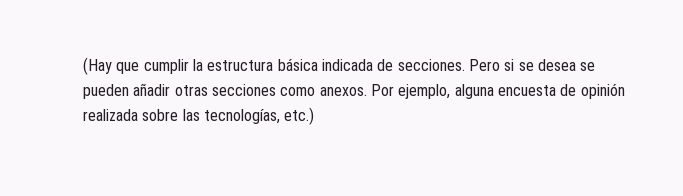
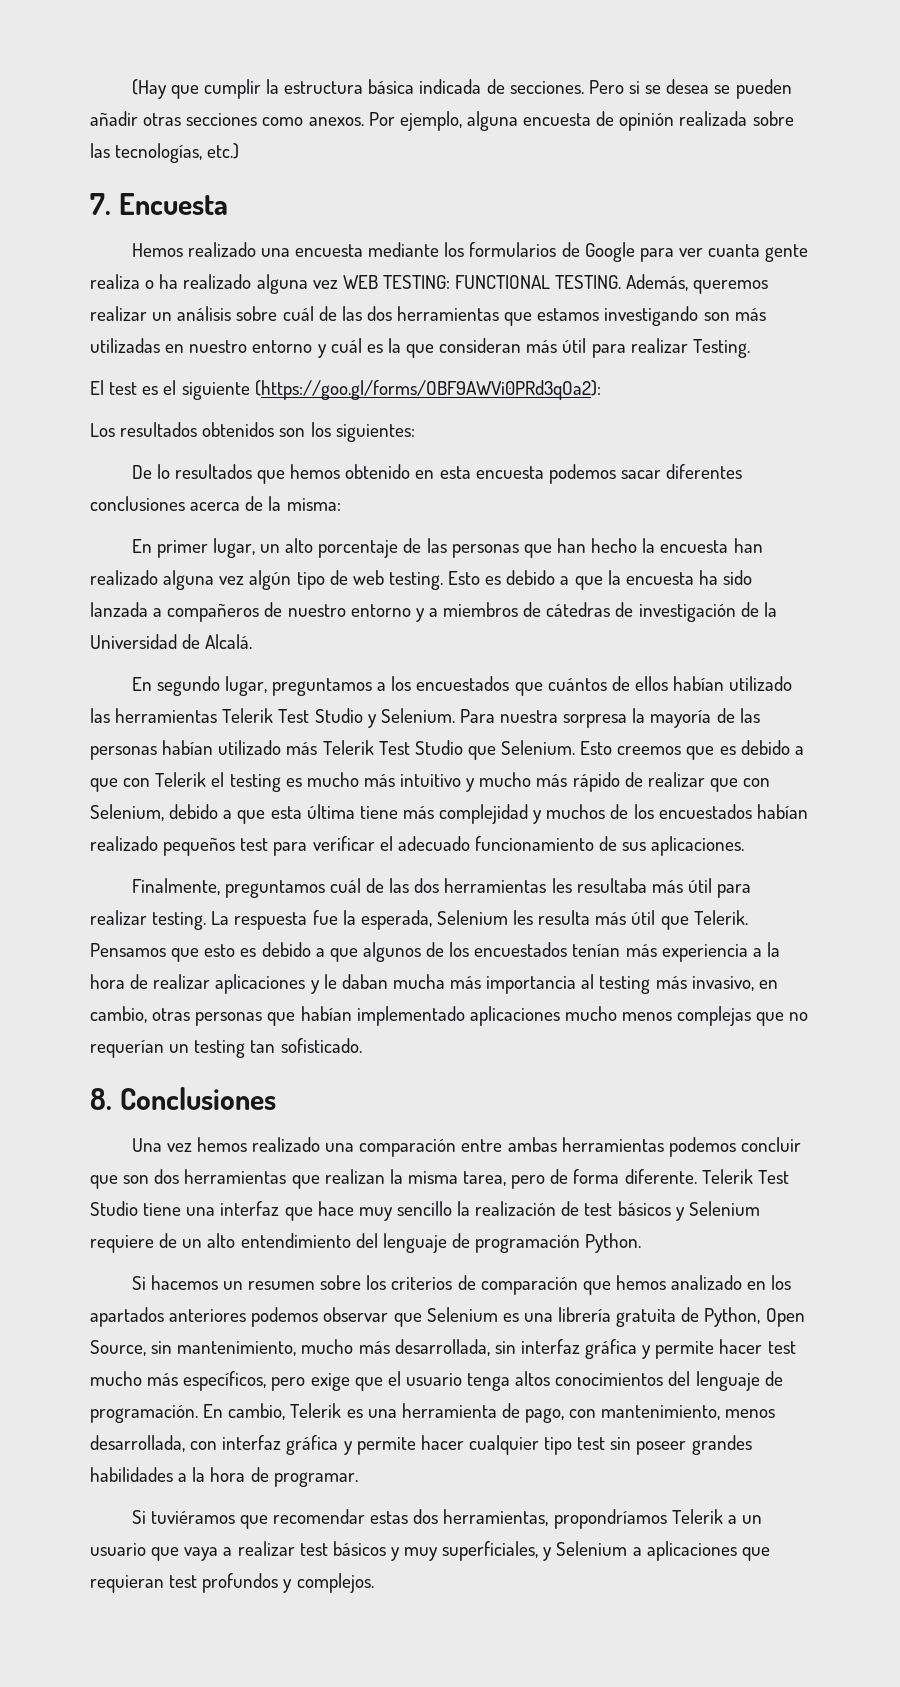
(315, 116) none -> [90,193,228,215] [131,242,809,262] [90,274,769,294] [90,306,766,326] [90,338,750,358] [90,380,601,400] [90,422,415,442] [131,464,743,484] [90,496,341,511] [131,538,763,558] [90,570,753,590] [90,602,777,622] [90,634,253,649] [131,676,793,696] [90,708,760,728] [90,740,804,760] [90,772,771,792] [90,804,808,824] [90,836,745,856] [131,878,752,898] [90,910,748,930] [90,942,780,962] [90,974,778,994] [90,1006,809,1026] [90,1038,362,1058] [90,1087,276,1110] [131,1137,802,1157] [90,1169,789,1189] [90,1201,760,1221] [90,1233,642,1253] [131,1275,792,1295] [90,1307,805,1327] [90,1339,796,1359] [90,1371,783,1391] [90,1403,776,1423] [90,1435,752,1455] [90,1467,358,1487] [131,1509,763,1529] [90,1541,770,1561] [90,1573,374,1593] // 7. Encuesta // Hemos realizado una encuesta mediante los formularios de Google para ver cuanta gente realiza o ha realizado alguna vez WEB TESTING: FUNCTIONAL TESTING. Además, queremos realizar un análisis sobre cuál de las dos herramientas que estamos investigando son más utilizadas en nuestro entorno y cuál es la que consideran más útil para realizar Testing. // El test es el siguiente (https://goo.gl/forms/OBF9AWVi0PRd3qOa2): // Los resultados obtenidos son los siguientes: // De lo resultados que hemos obtenido en esta encuesta podemos sacar diferentes conclusiones acerca de la misma: // En primer lugar, un alto porcentaje de las personas que han hecho la encuesta han realizado alguna vez algún tipo de web testing. Esto es debido a que la encuesta ha sido lanzada a compañeros de nuestro entorno y a miembros de cátedras de investigación de la Universidad de Alcalá. // En segundo lugar, preguntamos a los encuestados que cuántos de ellos habían utilizado las herramientas Telerik Test Studio y Selenium. Para nuestra sorpresa la mayoría de las personas habían utilizado más Telerik Test Studio que Selenium. Esto creemos que es debido a que con Telerik el testing es mucho más intuitivo y mucho más rápido de realizar que con Selenium, debido a que esta última tiene más complejidad y muchos de los encuestados habían realizado pequeños test para verificar el adecuado funcionamiento de sus aplicaciones. // Finalmente, preguntamos cuál de las dos herramientas les resultaba más útil para realizar testing. La respuesta fue la esperada, Selenium les resulta más útil que Telerik. Pensamos que esto es debido a que algunos de los encuestados tenían más experiencia a la hora de realizar aplicaciones y le daban mucha más importancia al testing más invasivo, en cambio, otras personas que habían implementado aplicaciones mucho menos complejas que no requerían un testing tan sofisticado. // 8. Conclusiones // Una vez hemos realizado una comparación entre ambas herramientas podemos concluir que son dos herramientas que realizan la misma tarea, pero de forma diferente. Telerik Test Studio tiene una interfaz que hace muy sencillo la realización de test básicos y Selenium requiere de un alto entendimiento del lenguaje de programación Python. // Si hacemos un resumen sobre los criterios de comparación que hemos analizado en los apartados anteriores podemos observar que Selenium es una librería gratuita de Python, Open Source, sin mantenimiento, mucho más desarrollada, sin interfaz gráfica y permite hacer test mucho más específicos, pero exige que el usuario tenga altos conocimientos del lenguaje de programación. En cambio, Telerik es una herramienta de pago, con mantenimiento, menos desarrollada, con interfaz gráfica y permite hacer cualquier tipo test sin poseer grandes habilidades a la hora de programar. // Si tuviéramos que recomendar estas dos herramientas, propondríamos Telerik a un usuario que vaya a realizar test básicos y muy superficiales, y Selenium a aplicaciones que requieran test profundos y complejos.

